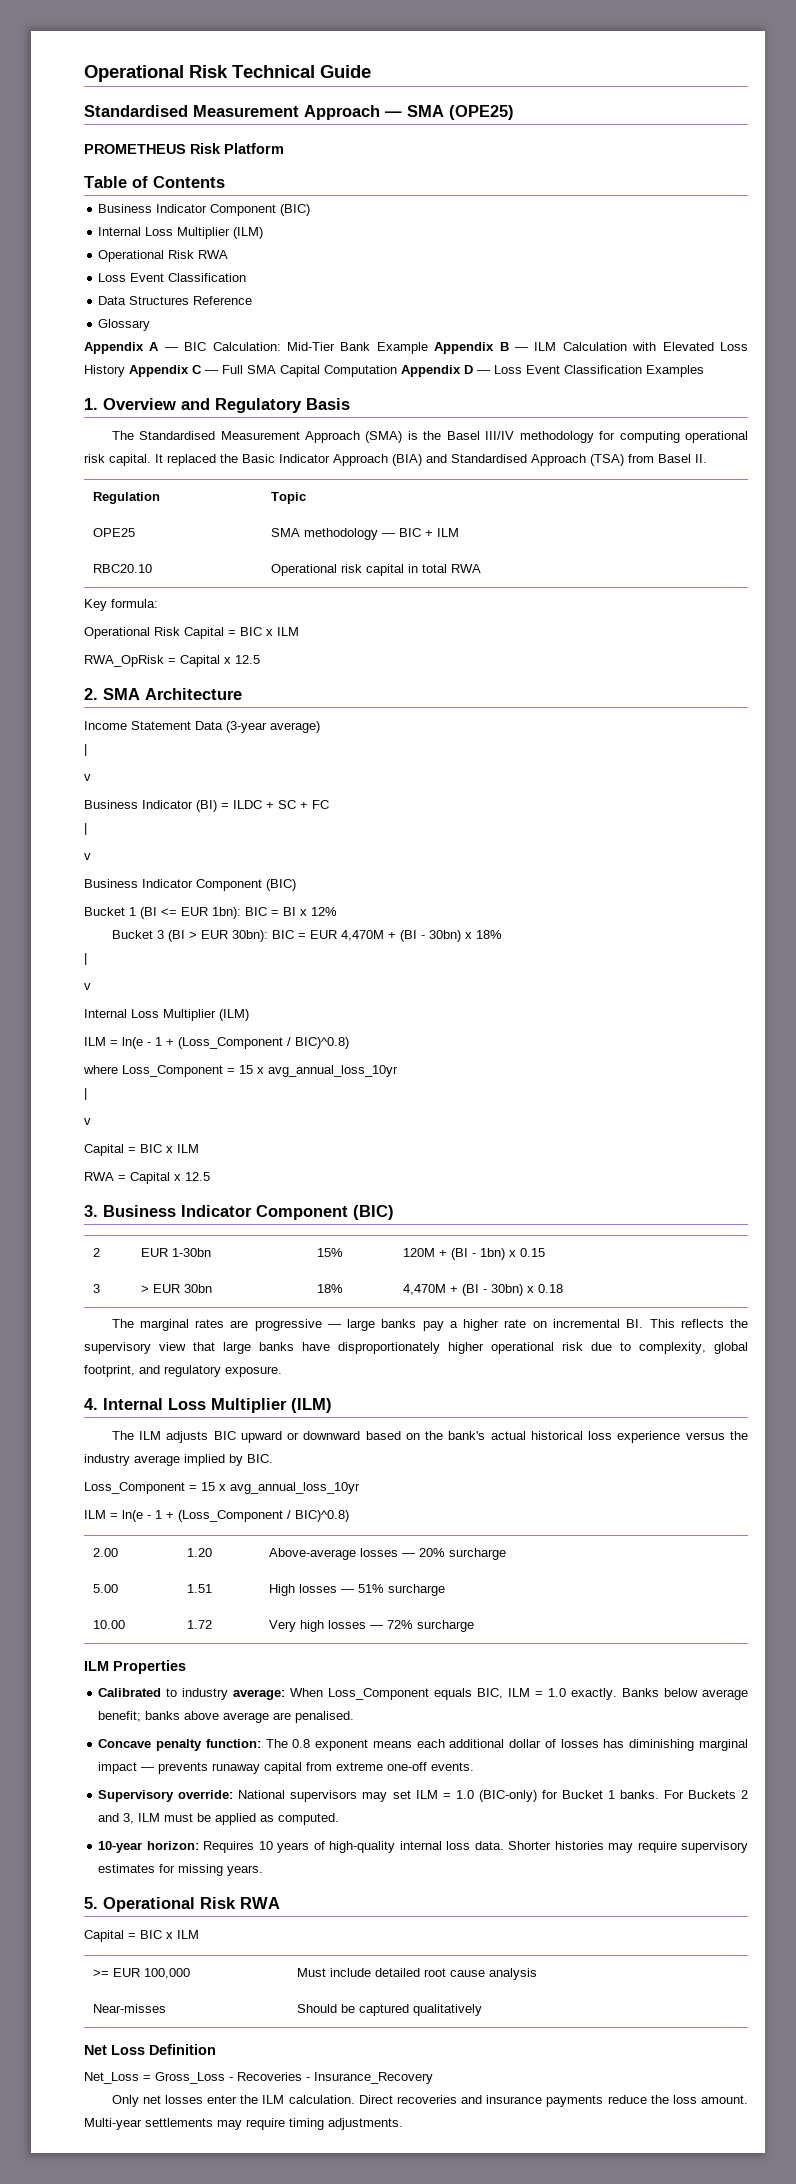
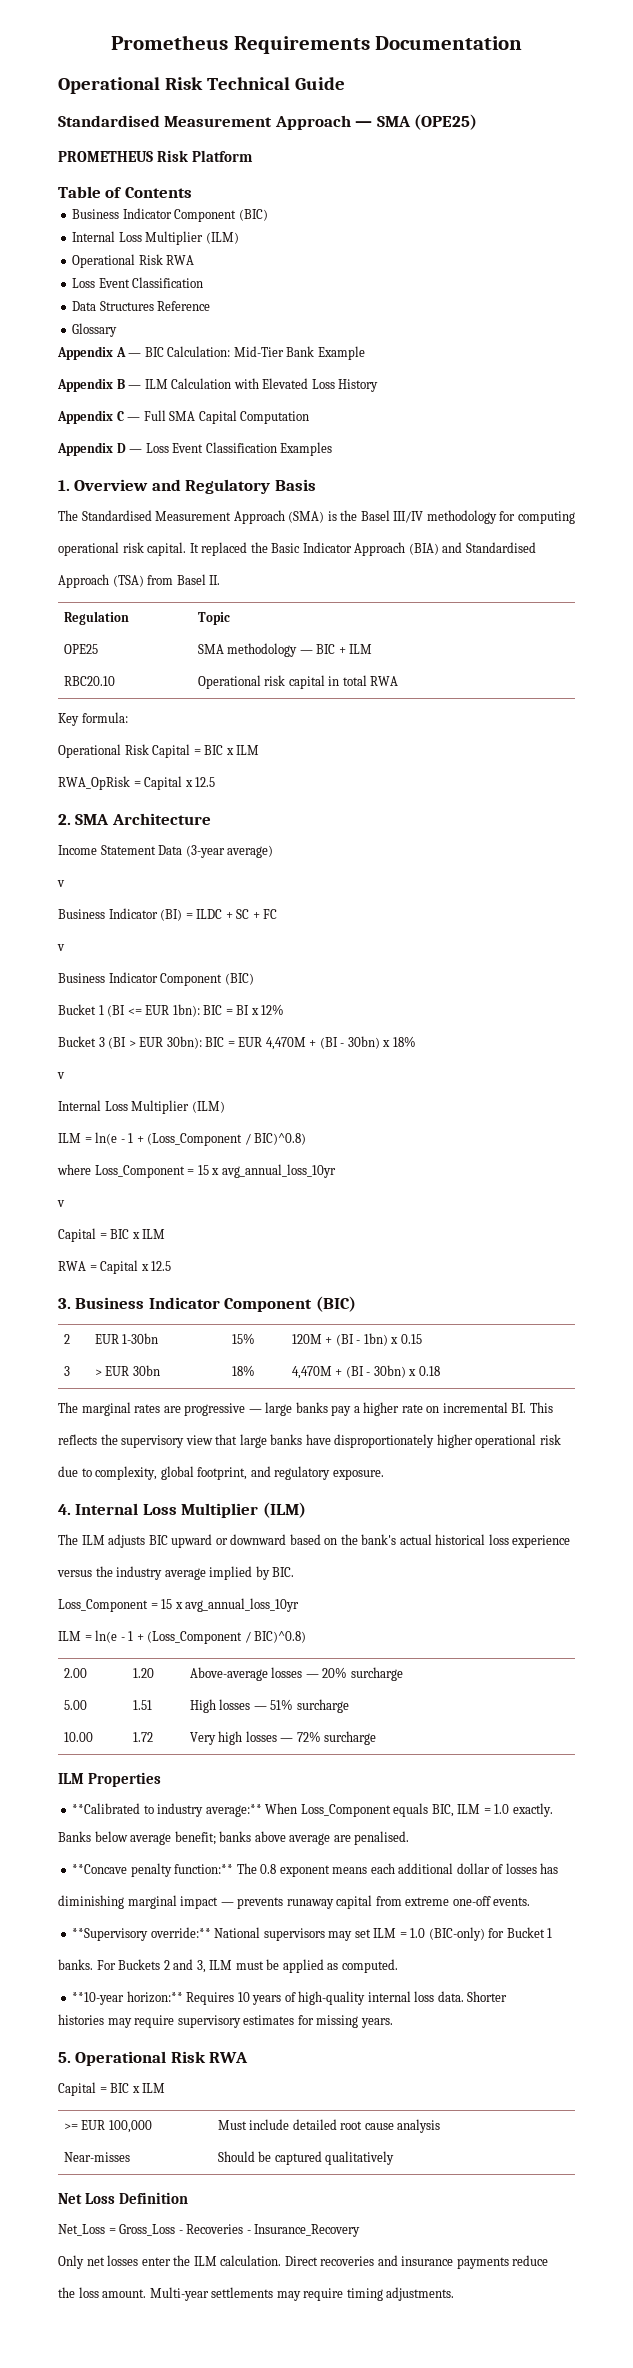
(84, 73) none -> [110,35,523,54] Prometheus Requirements Documentation //
(428, 348) none -> (365, 353) //
(125, 371) none -> (379, 385) //
(397, 371) none -> (310, 417) //
(680, 437) none -> (575, 517) //
(527, 458) none -> (536, 547) //
[84,744,87,756] // | -> (274, 851) none
[84,823,87,835] // | -> (278, 914) none
[84,953,87,965] // | -> (416, 1041) none
[84,1088,87,1100] // | -> (336, 1171) none
(675, 1323) none -> (553, 1407) //
(583, 1346) none -> (561, 1439) //
(681, 1437) none -> (571, 1541) //
[98,1688,162,1697] Calibrated -> [72,1803,141,1814] **Calibrated
[233,1689,286,1700] average: -> [205,1804,262,1817] average:**
(618, 1694) none -> (553, 1810) //
[98,1739,261,1751] Concave penalty function: -> [72,1863,234,1877] **Concave penalty function:**
(625, 1743) none -> (559, 1868) //
[98,1790,234,1802] Supervisory override: -> [72,1927,211,1941] **Supervisory override:**
(615, 1794) none -> (553, 1933) //
[98,1841,199,1853] 10-year horizon: -> [72,1991,183,2005] **10-year horizon:**
(552, 1845) none -> (508, 1996) //
(647, 2099) none -> (549, 2260) //

